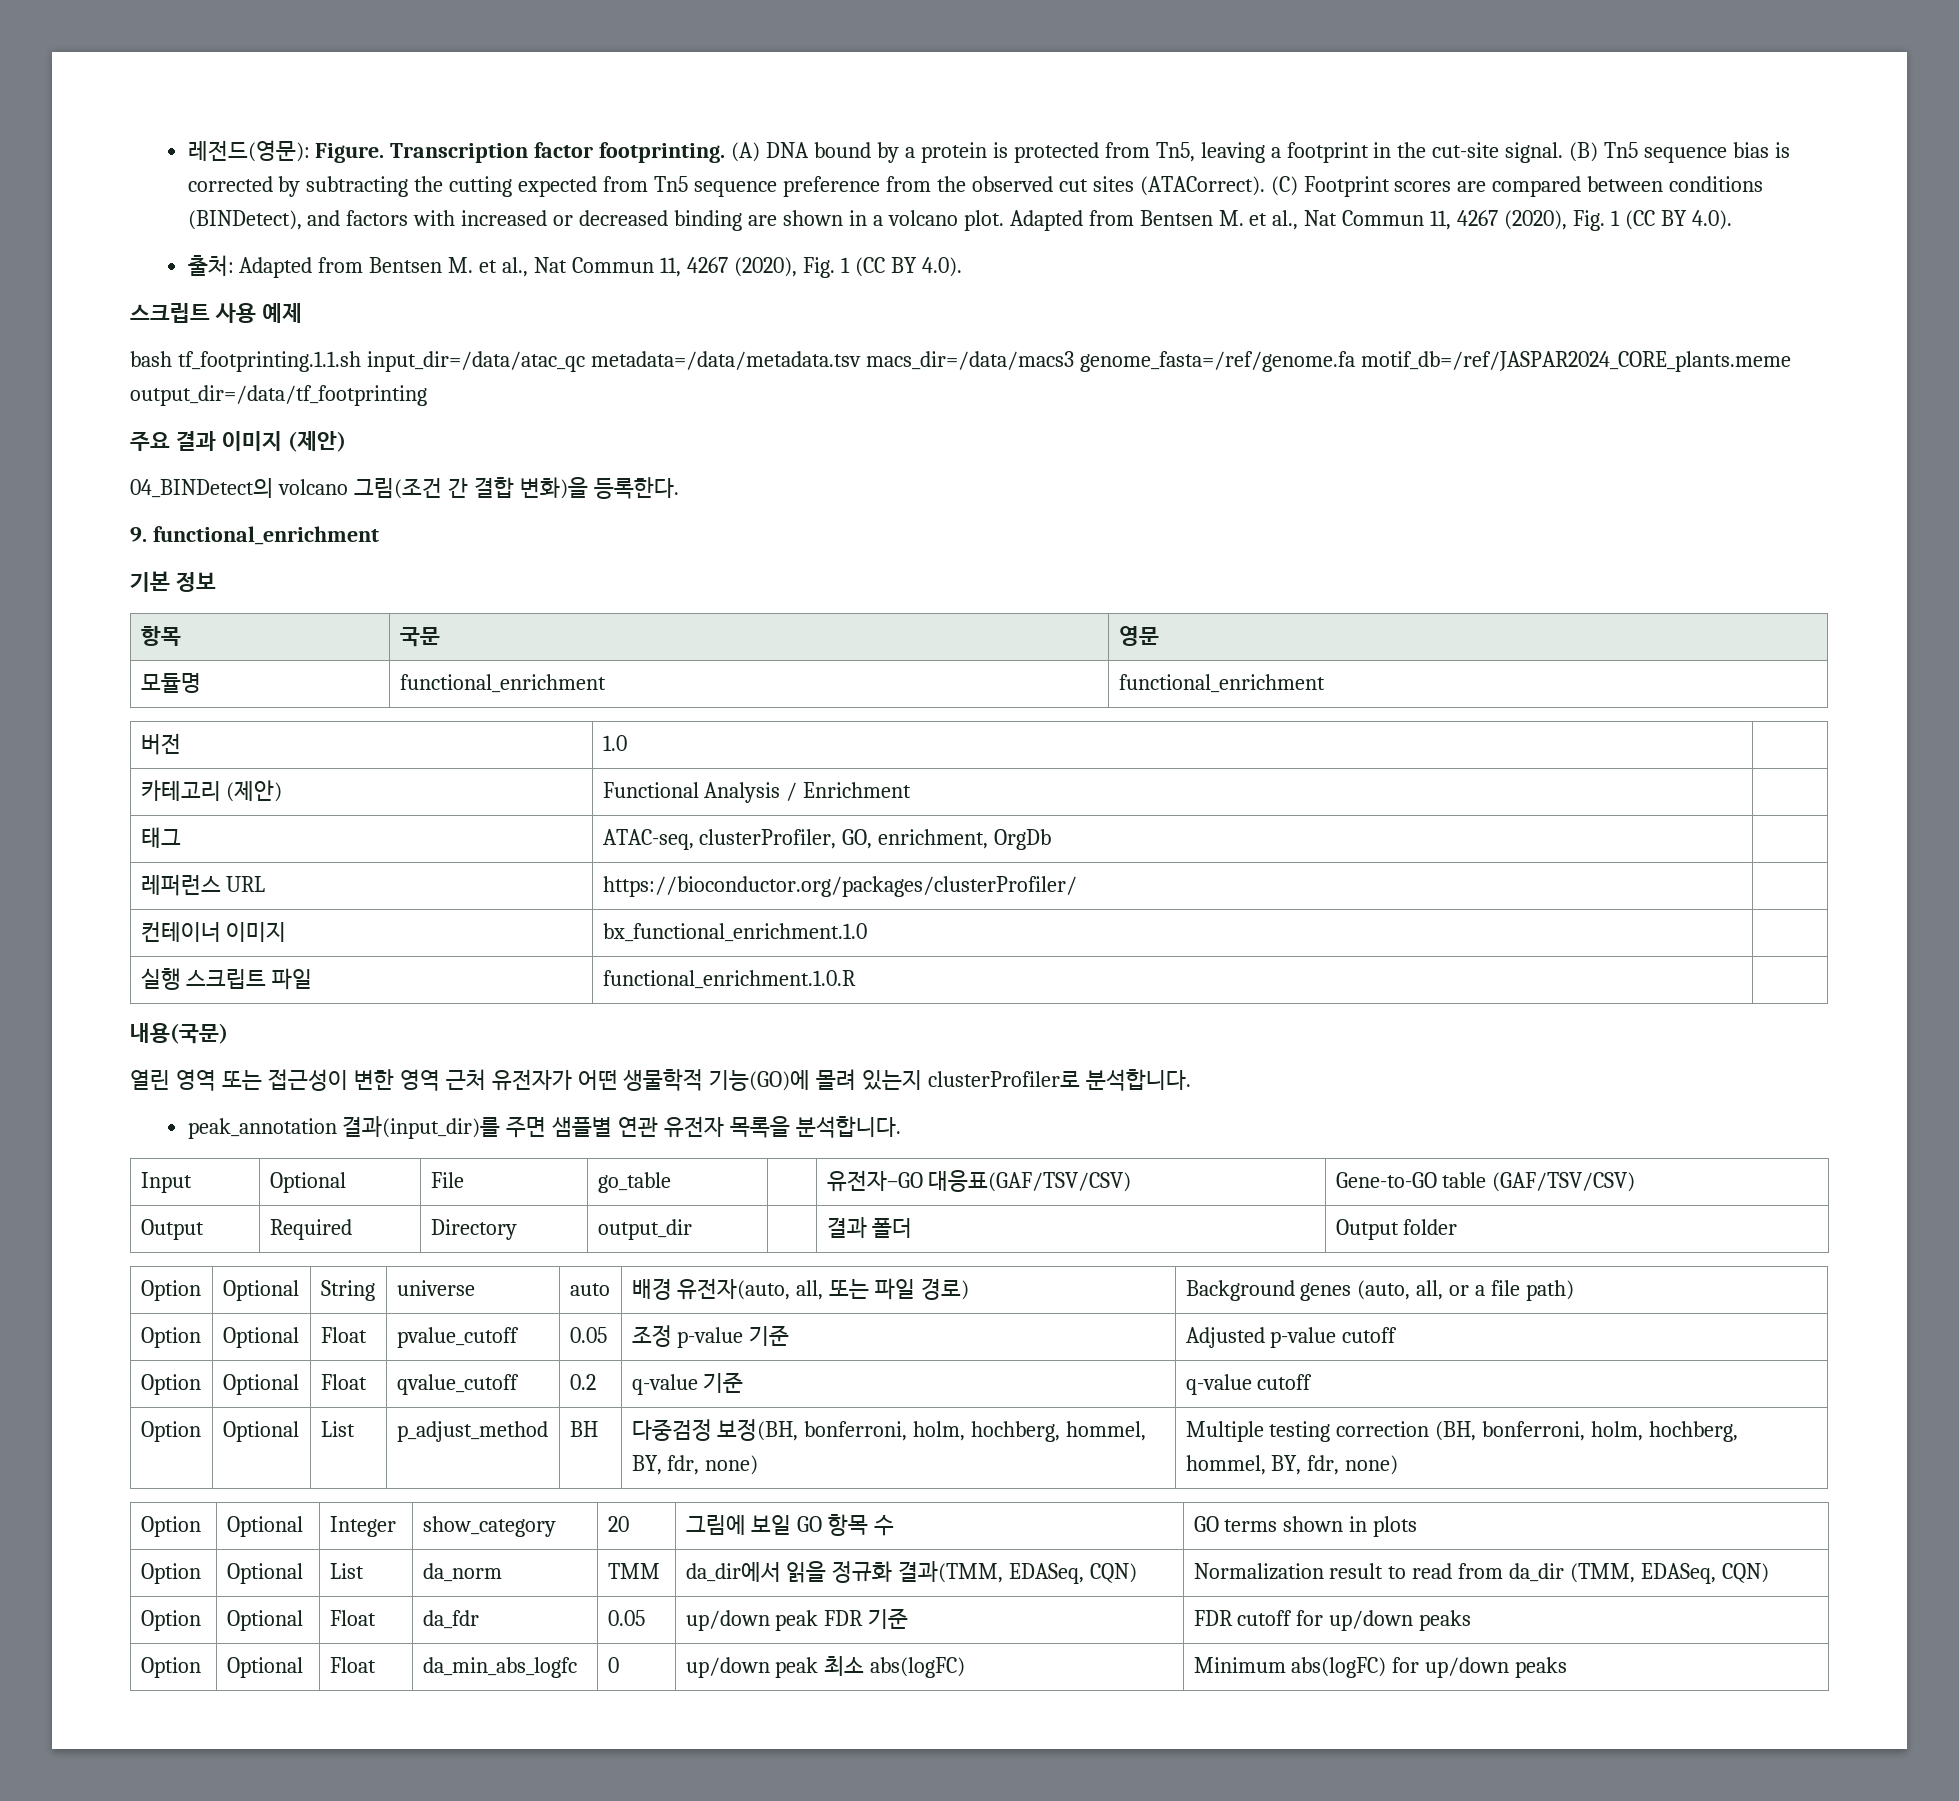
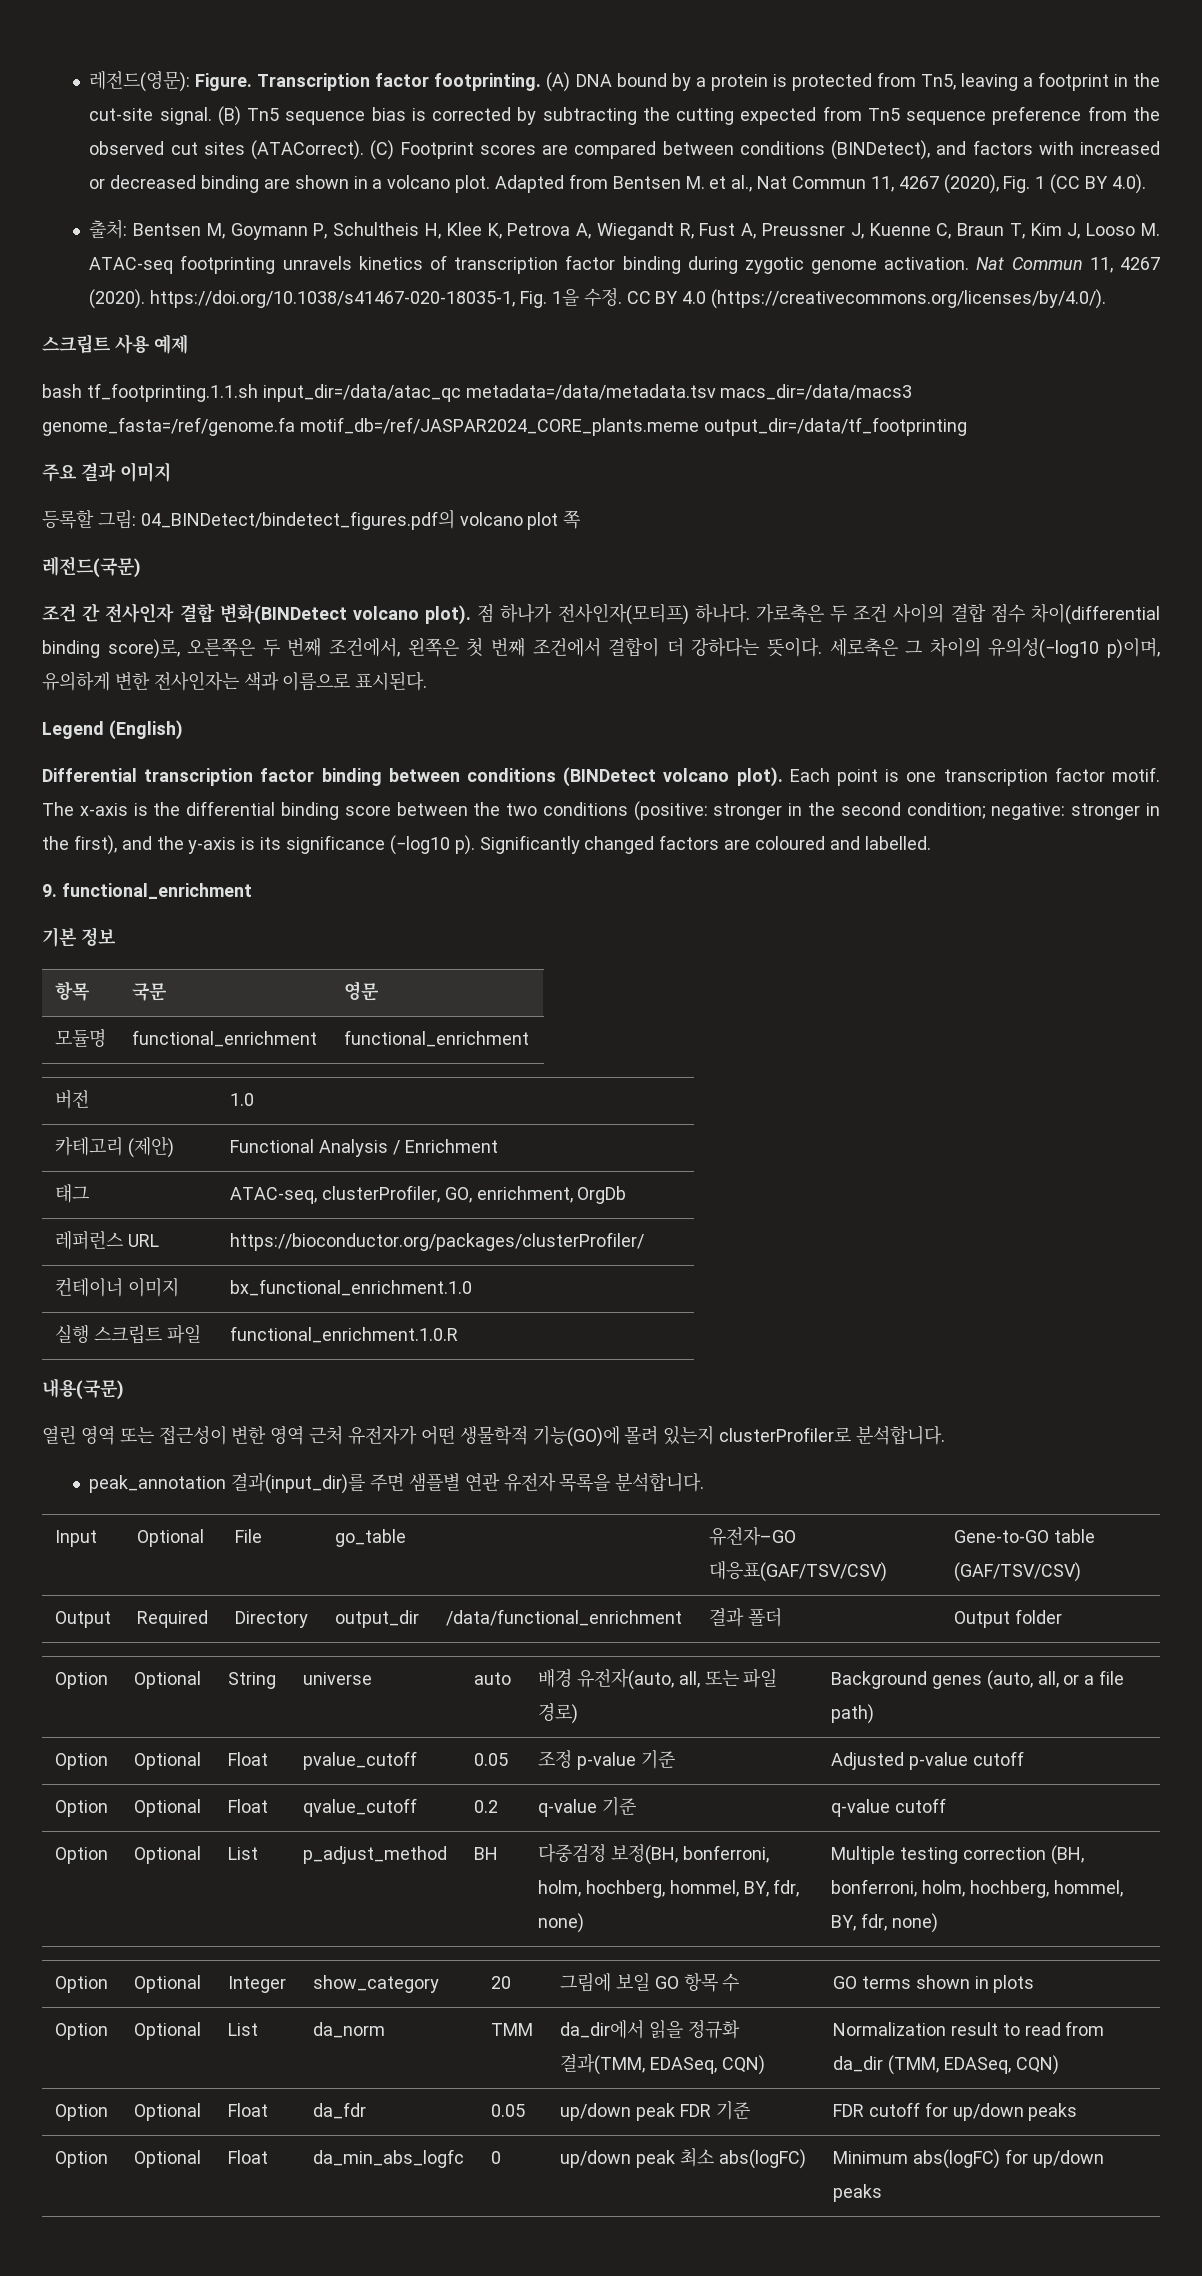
[239,257,962,278] Adapted from Bentsen M. et al., Nat Commun 11, 4267 (2020), Fig. 1 (CC BY 4.0). -> [133,222,1161,240] [89,255,1160,274] [89,288,1107,309] Bentsen M, Goymann P, Schultheis H, Klee K, Petrova A, Wiegandt R, Fust A, Preussner J, Kuenne C, Braun T, Kim J, Looso M. ATAC-seq footprinting unravels kinetics of transcription factor binding during zygotic genome activation. Nat Commun 11, 4267 (2020). https://doi.org/10.1038/s41467-020-18035-1, Fig. 1을 수정. CC BY 4.0 (https://creativecommons.org/licenses/by/4.0/).
[287,431,346,452] [130,477,679,499] (제안) // 04_BINDetect의 volcano 그림(조건 간 결합 변화)을 등록한다. -> [42,509,581,530] [42,556,141,578] [42,603,1160,625] [42,637,1160,659] [42,671,428,691] [42,720,183,740] [42,767,1161,787] [42,801,1160,821] [42,835,931,855] // 등록할 그림: 04_BINDetect/bindetect_figures.pdf의 volcano plot 쪽 // 레전드(국문) // 조건 간 전사인자 결합 변화(BINDetect volcano plot). 점 하나가 전사인자(모티프) 하나다. 가로축은 두 조건 사이의 결합 점수 차이(differential binding score)로, 오른쪽은 두 번째 조건에서, 왼쪽은 첫 번째 조건에서 결합이 더 강하다는 뜻이다. 세로축은 그 차이의 유의성(−log10 p)이며, 유의하게 변한 전사인자는 색과 이름으로 표시된다. // Legend (English) // Differential transcription factor binding between conditions (BINDetect volcano plot). Each point is one transcription factor motif. The x-axis is the differential binding score between the two conditions (positive: stronger in the second condition; negative: stronger in the first), and the y-axis is its significance (−log10 p). Significantly changed factors are coloured and labelled.
(692, 1229) none -> [445,1609,682,1626] /data/functional_enrichment

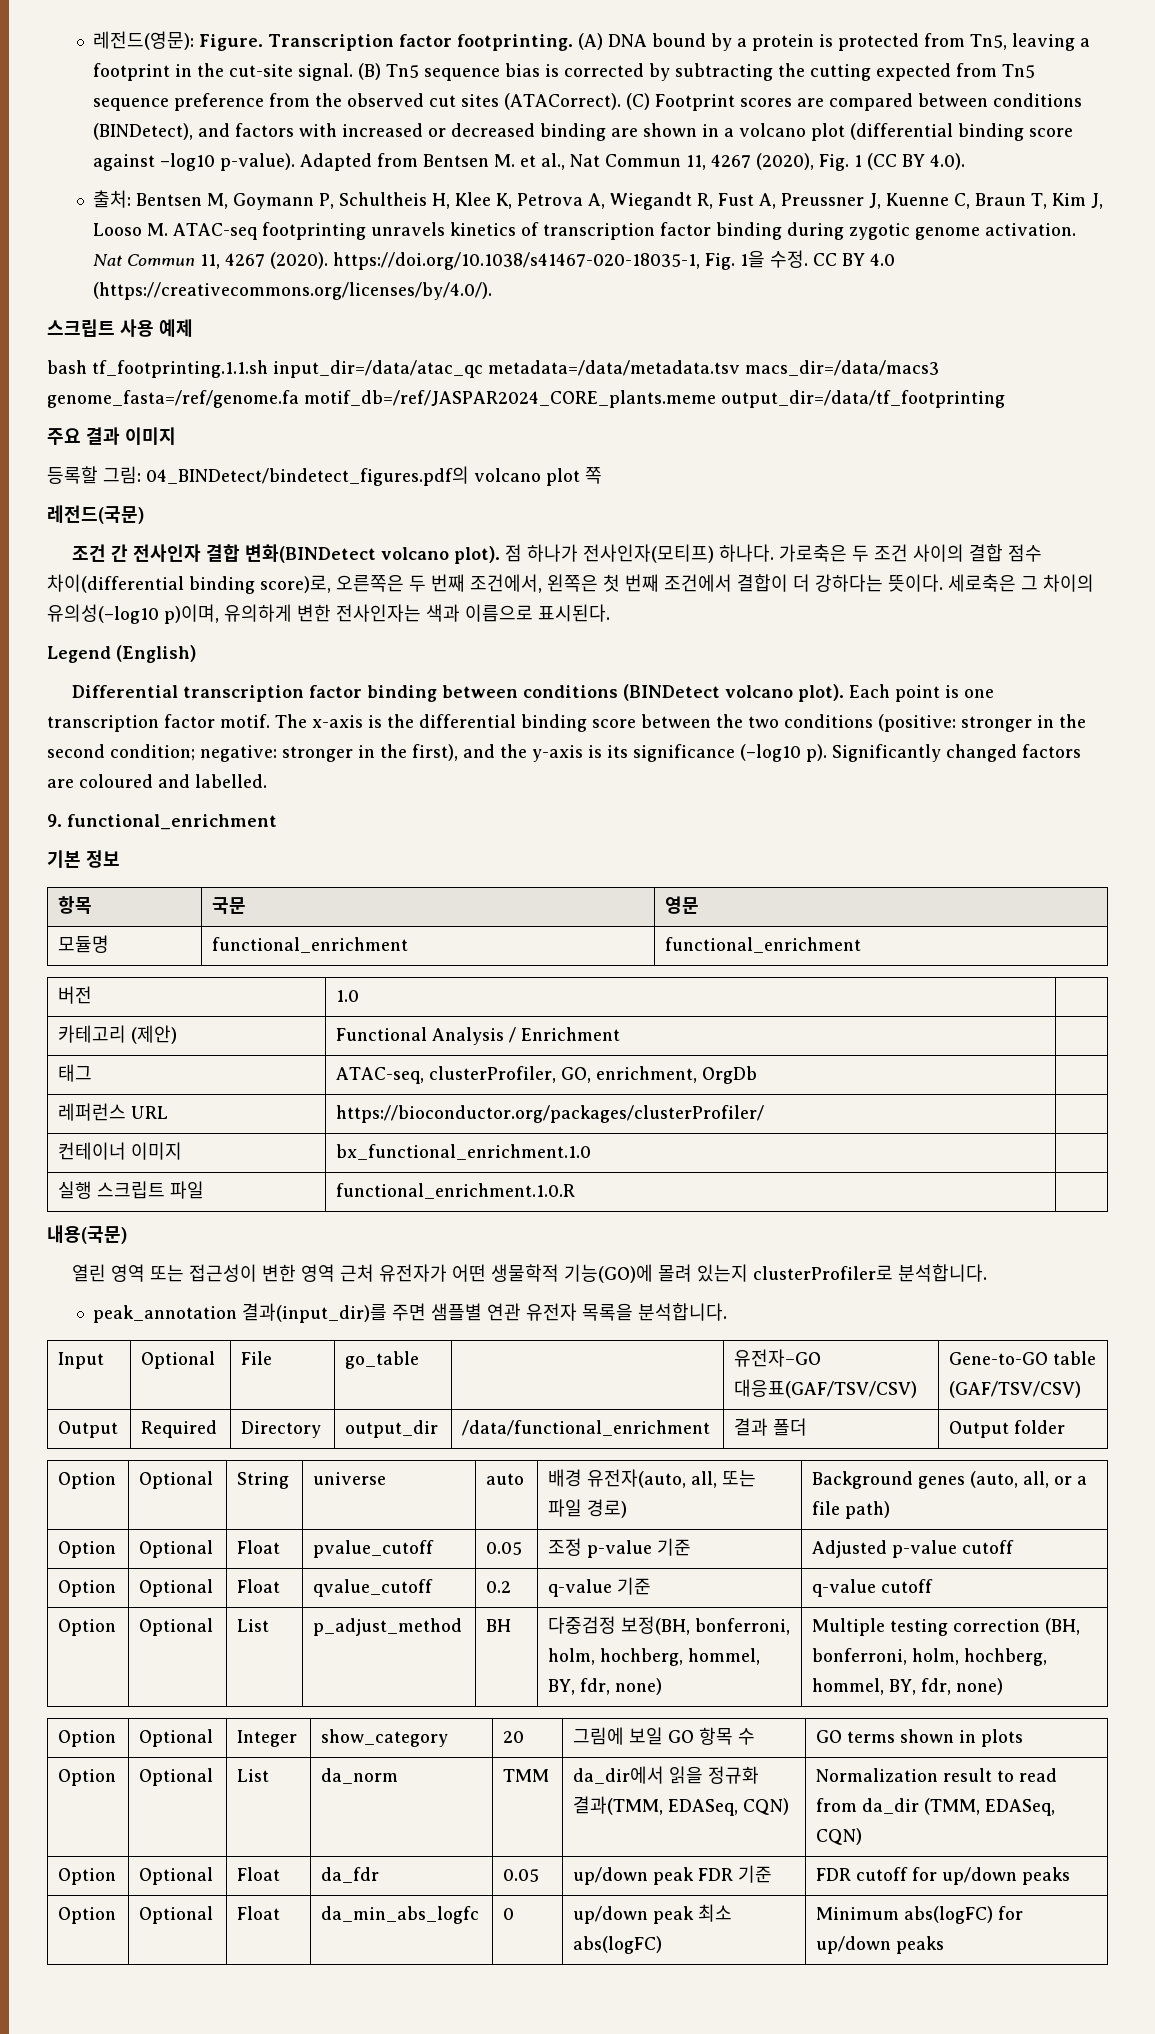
[455,175,491,193] plot. -> [810,123,1073,141] [92,153,295,171] plot (differential binding score against −log10 p-value).

